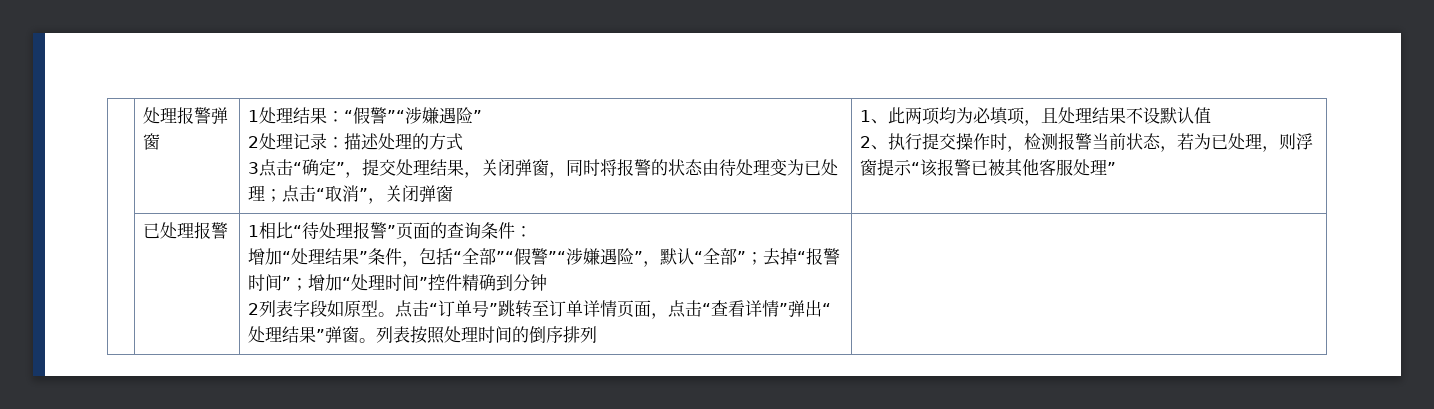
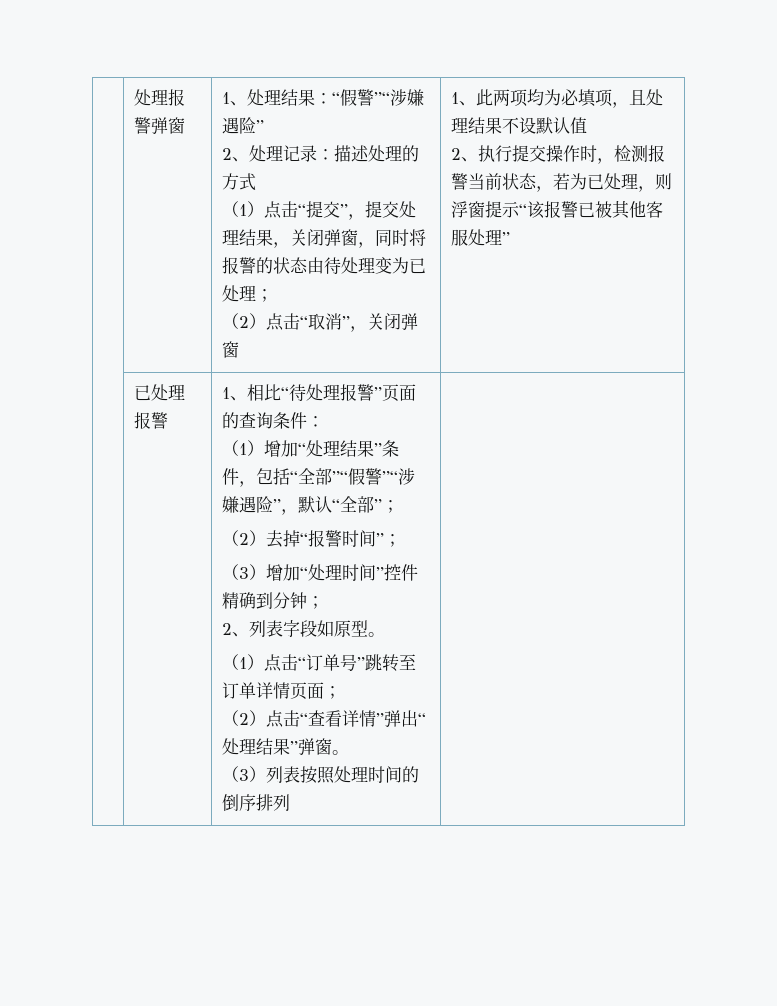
(260, 116) none -> [230,101,248,106] 、
(260, 142) none -> [232,157,250,162] 、
[248,159,337,177] 3点击“确定 -> [222,201,341,219] （1）点击“提交
(283, 195) none -> [222,313,267,329] // （2）
(260, 231) none -> [230,396,248,401] 、
(533, 231) none -> [222,440,265,456] （1）
(764, 258) none -> [222,530,267,546] // （2）
(309, 284) none -> [222,564,267,580] // （3）
[248,303,260,315] // 2 -> [307,596,325,609] [222,623,250,637] ； // 2、
(396, 314) none -> [222,654,265,670] // （1）
[651,313,669,319] ， -> [324,686,342,699] [222,710,267,726] ； // （2）
(377, 340) none -> [222,766,267,782] // （3）

